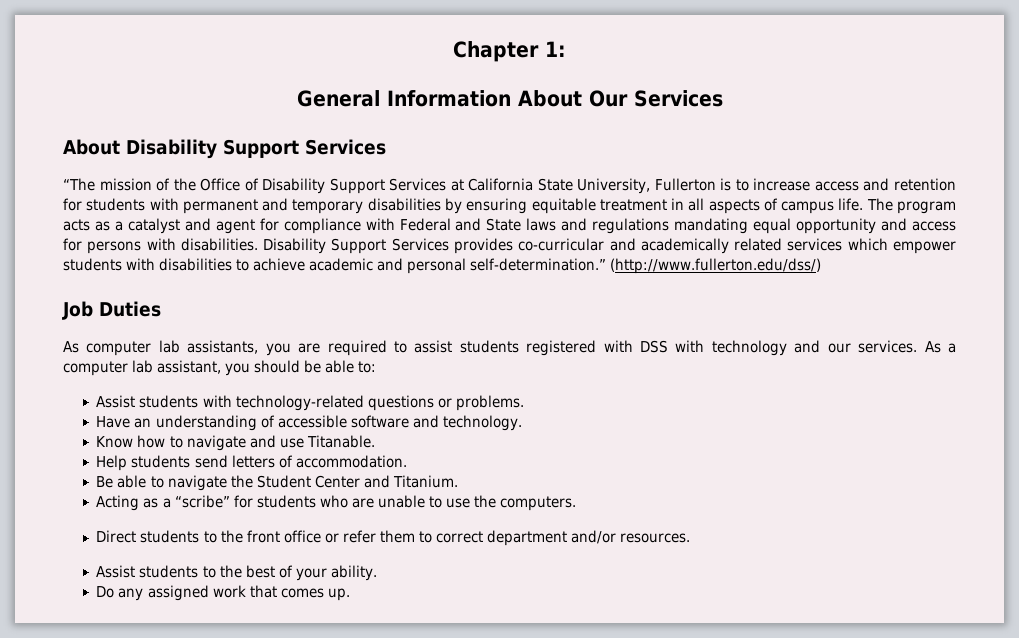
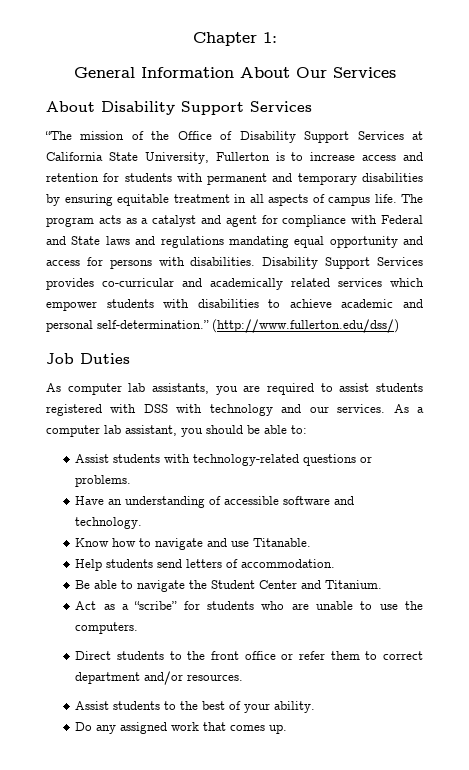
[96,495,140,511] Acting -> [75,601,97,610] Act

